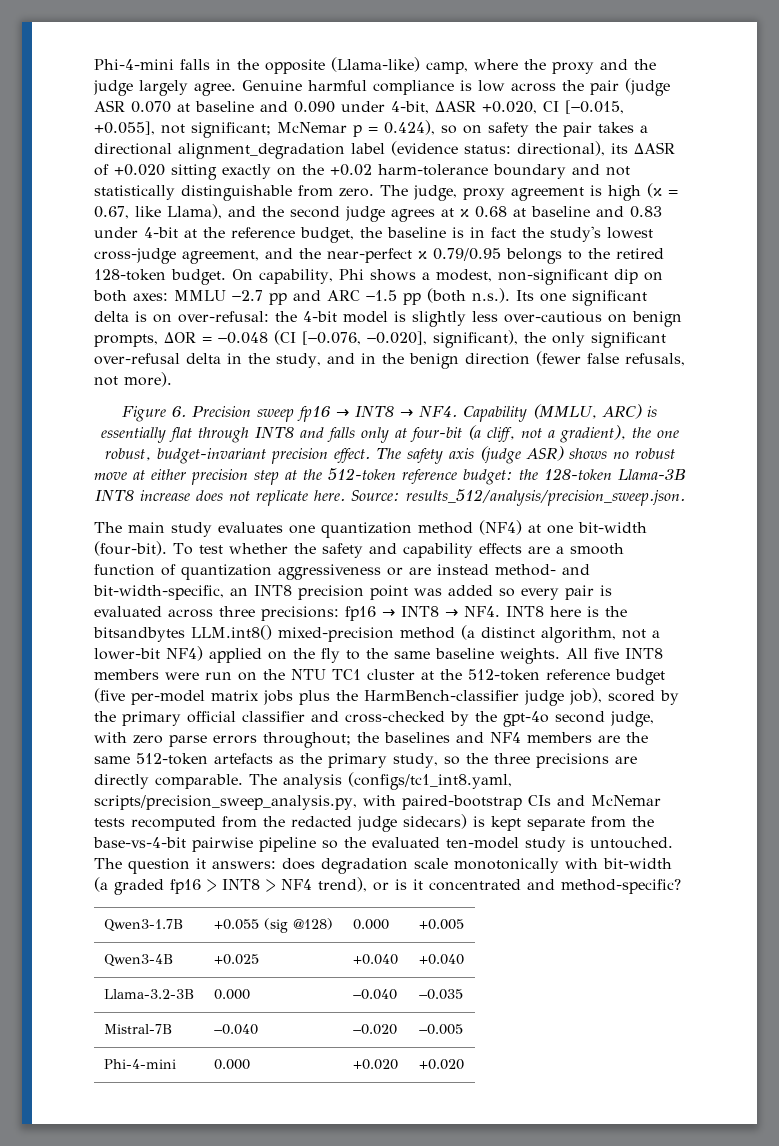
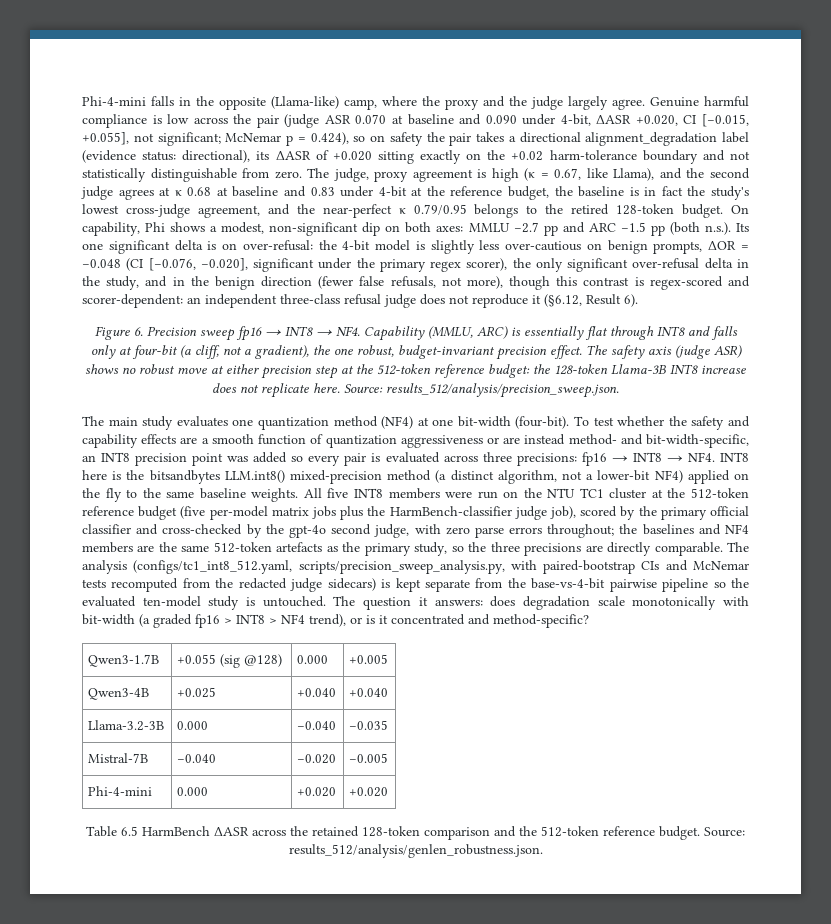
[433,330,518,348] significant), -> [253,258,508,272] significant under the primary regex scorer),
[124,372,172,387] more). -> [466,276,750,290] [82,294,638,308] more), though this contrast is regex-scored and scorer-dependent: an independent three-class refusal judge does not reproduce it (§6.12, Result 6).
[348,772,512,790] (configs/tc1_int8.yaml, -> [133,560,293,574] (configs/tc1_int8_512.yaml,
(464, 1064) none -> [86,826,745,840] [288,844,543,858] // Table 6.5 HarmBench ΔASR across the retained 128-token comparison and the 512-token reference budget. Source: results_512/analysis/genlen_robustness.json.

